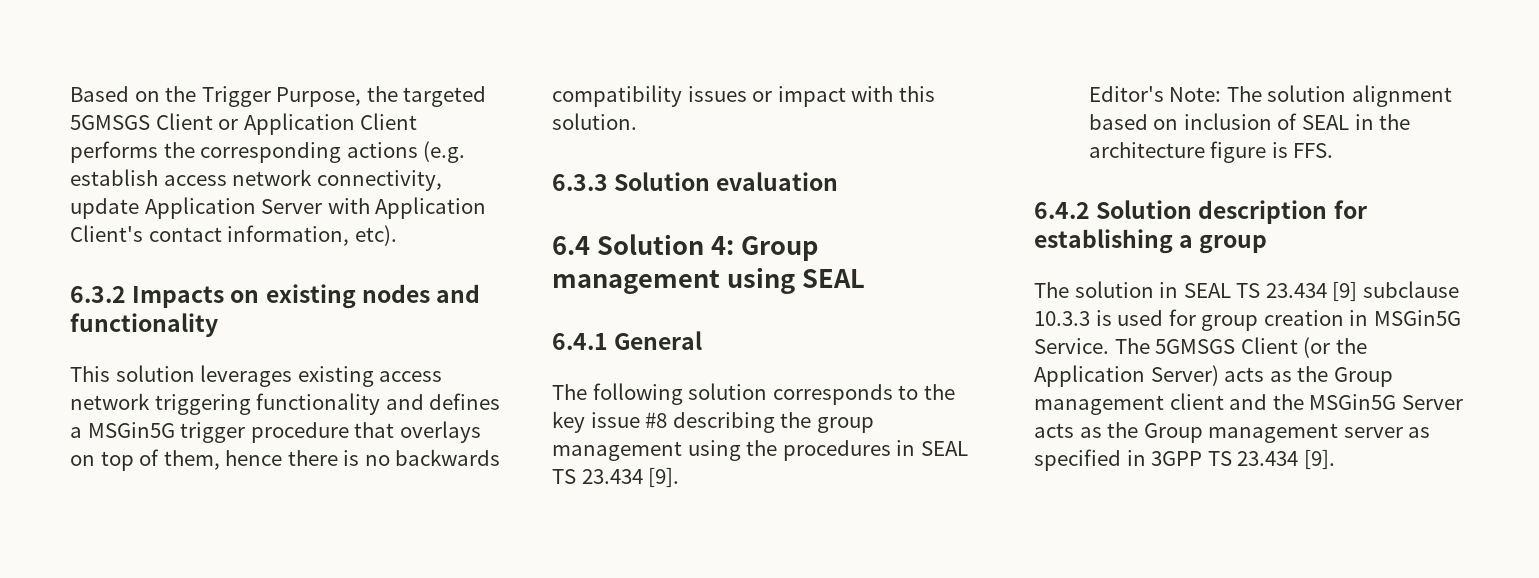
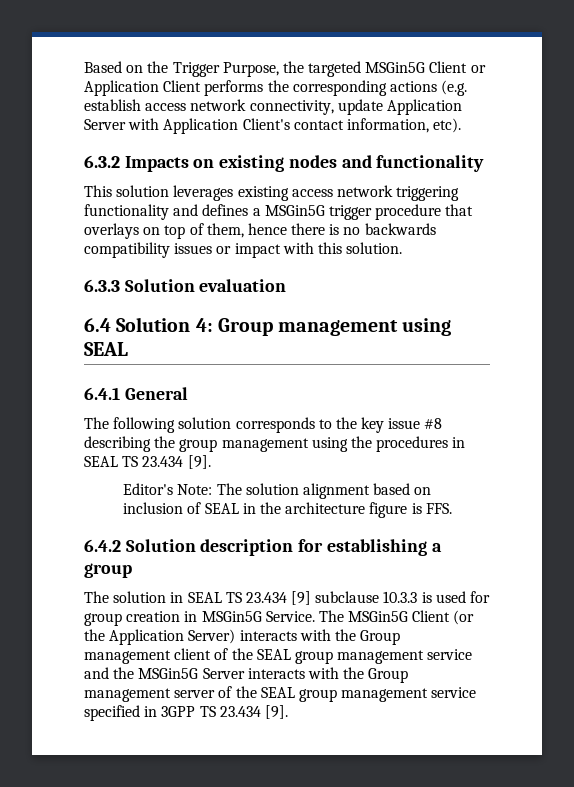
[70,115,150,130] 5GMSGS -> [365,62,426,73] MSGin5G
[1155,339,1236,354] 5GMSGS -> [348,611,409,622] MSGin5G
[1224,367,1292,382] acts as -> [239,629,331,641] interacts with
(1224, 401) none -> [214,648,473,664] of the SEAL group management service
[1034,423,1102,438] acts as -> [247,667,339,679] interacts with
[1408,427,1431,438] as -> [218,686,477,702] of the SEAL group management service

